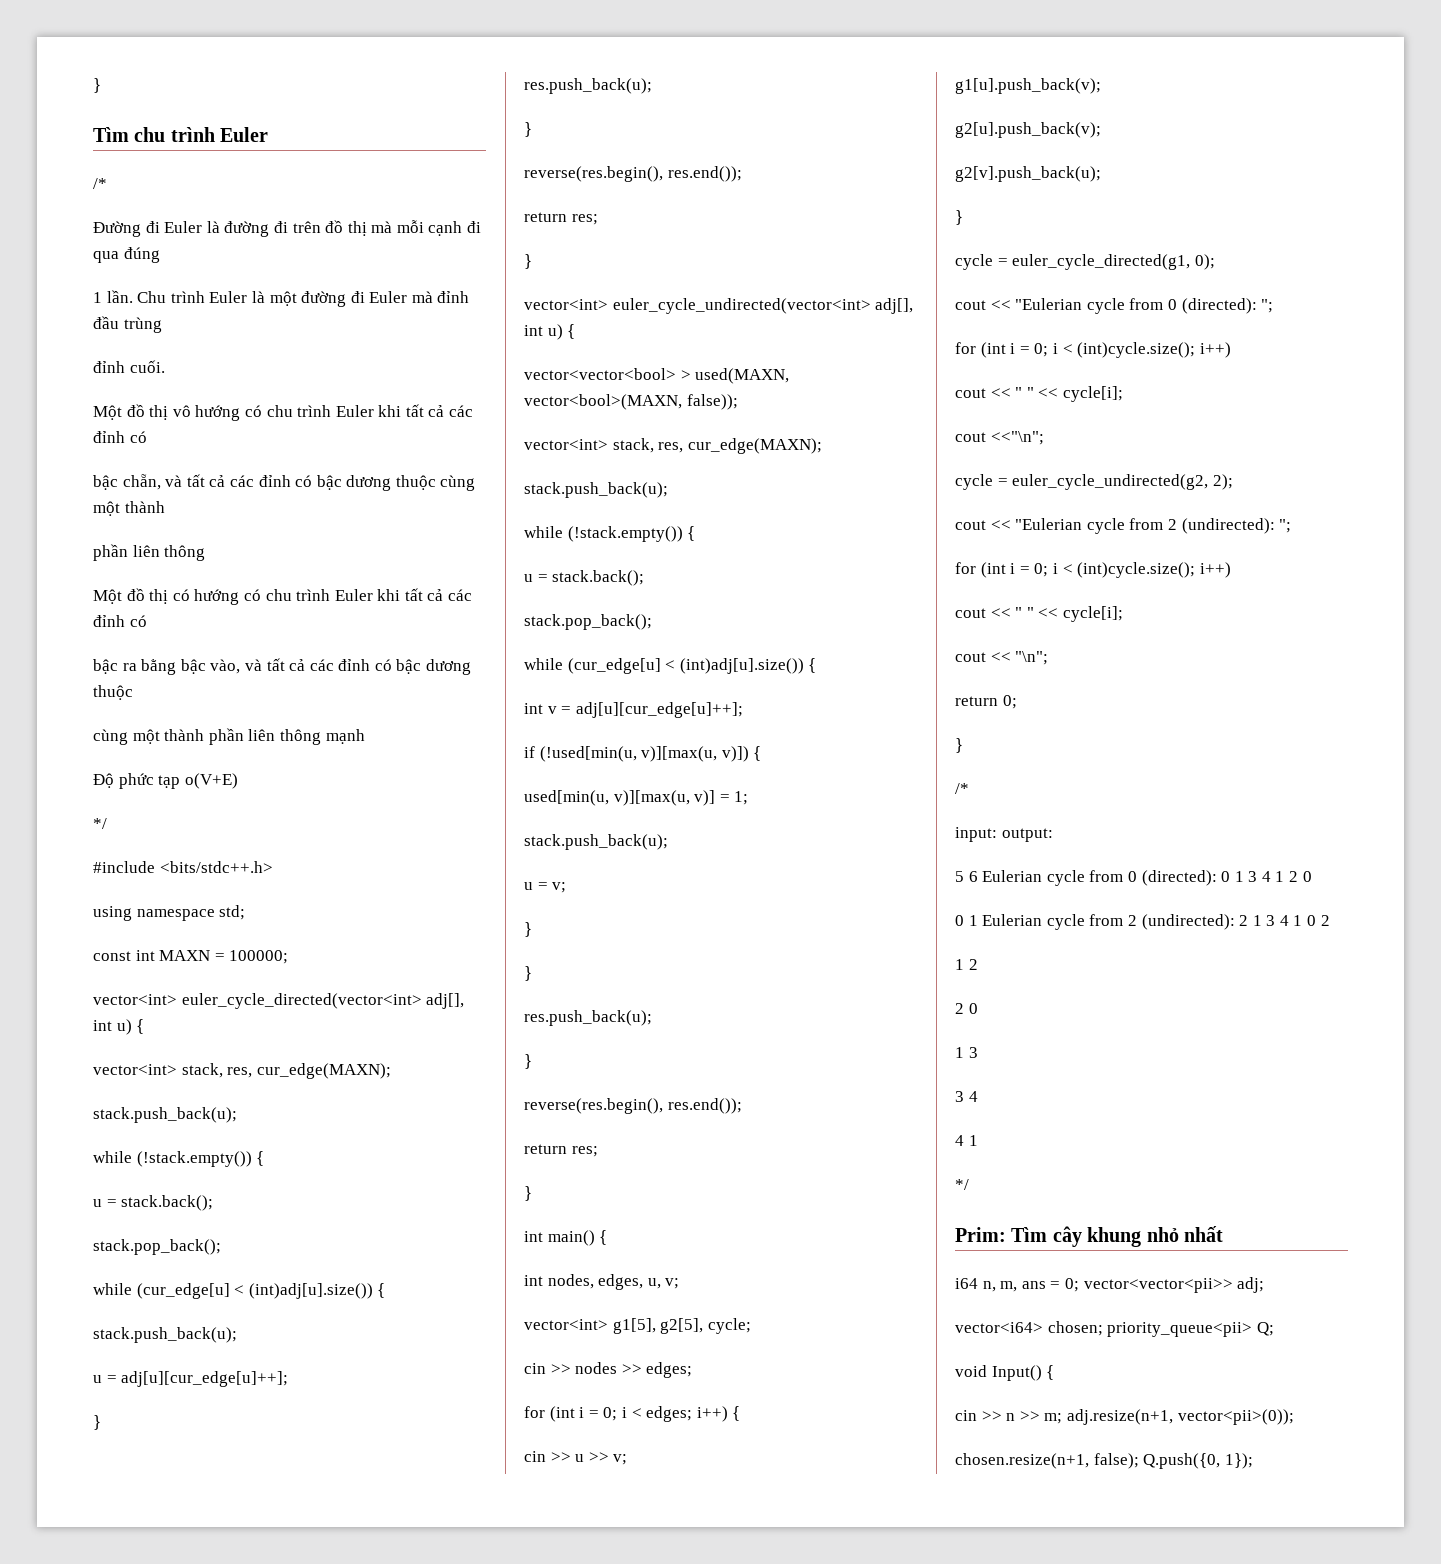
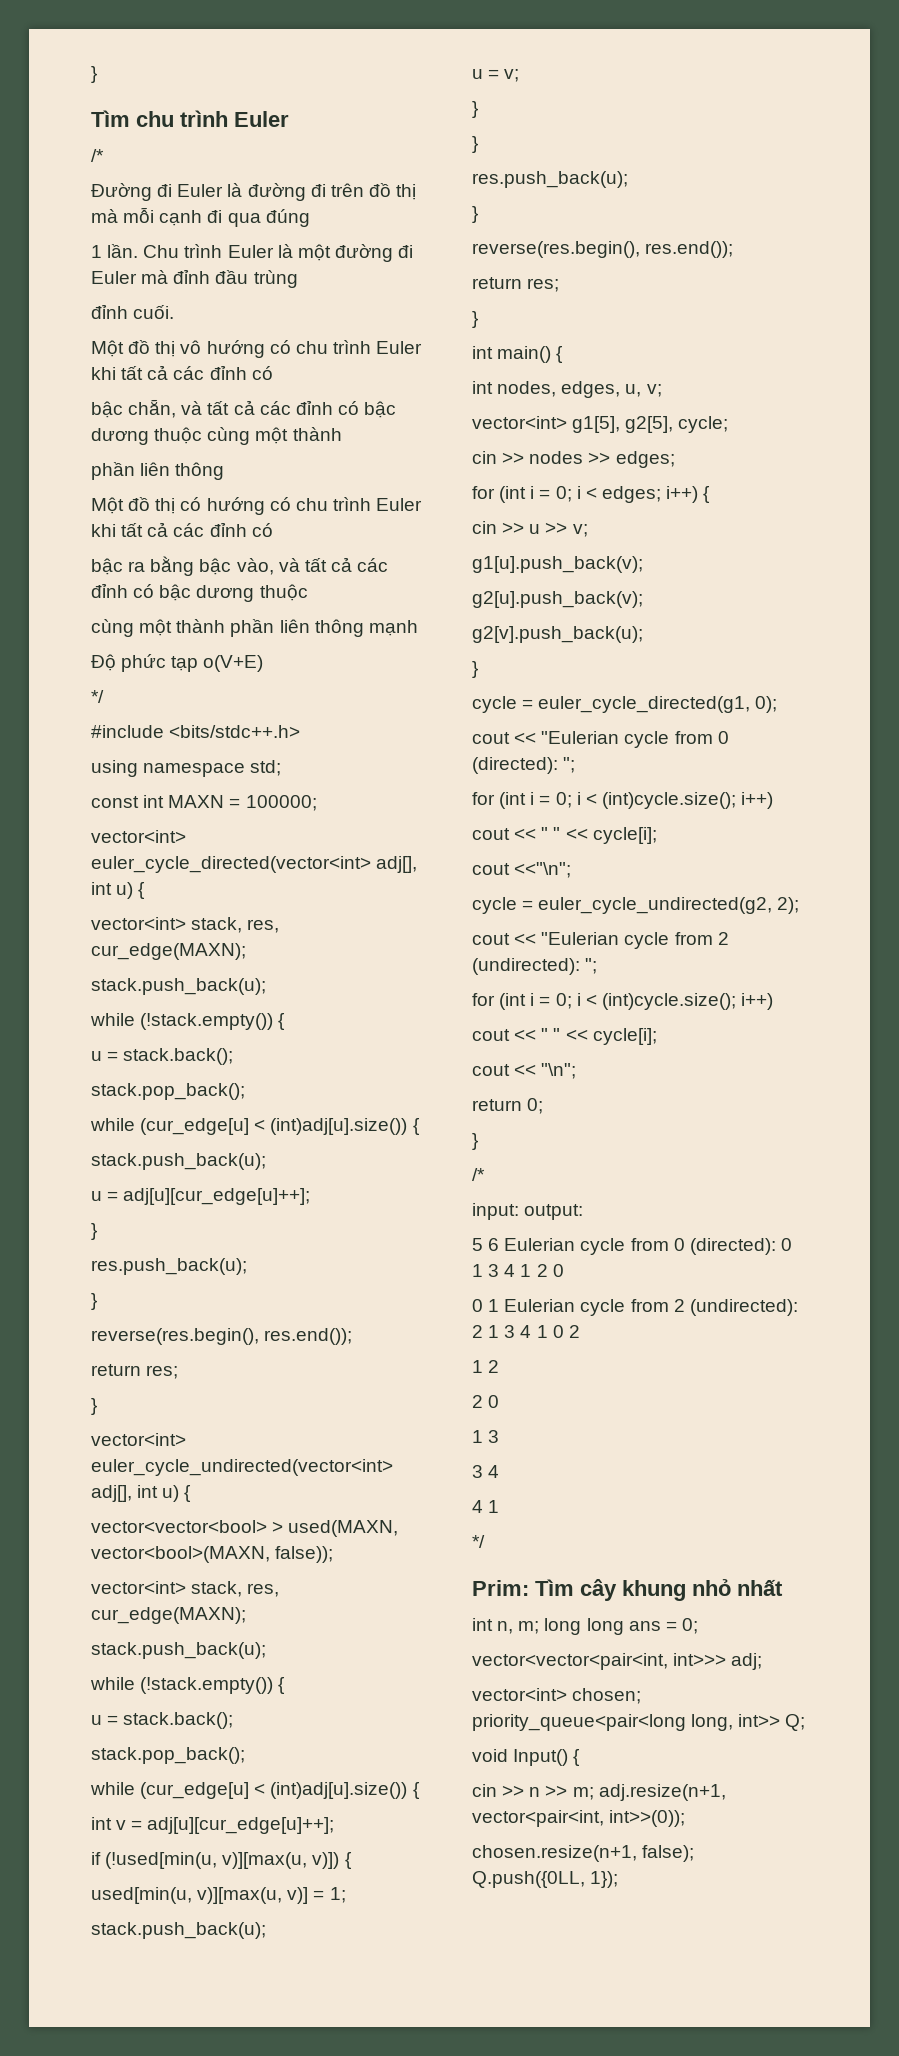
[955,1278,1018,1292] i64 n, m, -> [472,1618,624,1635] int n, m; long long
[1083,1278,1233,1293] vector<vector<pii>> -> [472,1653,727,1670] // vector<vector<pair<int, int>>>
[955,1321,1253,1337] vector<i64> chosen; priority_queue<pii> -> [472,1688,642,1704] [472,1714,781,1731] vector<int> chosen; priority_queue<pair<long long, int>>
[1177,1409,1294,1425] vector<pii>(0)); -> [472,1810,686,1827] vector<pair<int, int>>(0));
[1143,1453,1221,1469] Q.push({0, -> [472,1871,585,1888] Q.push({0LL,

